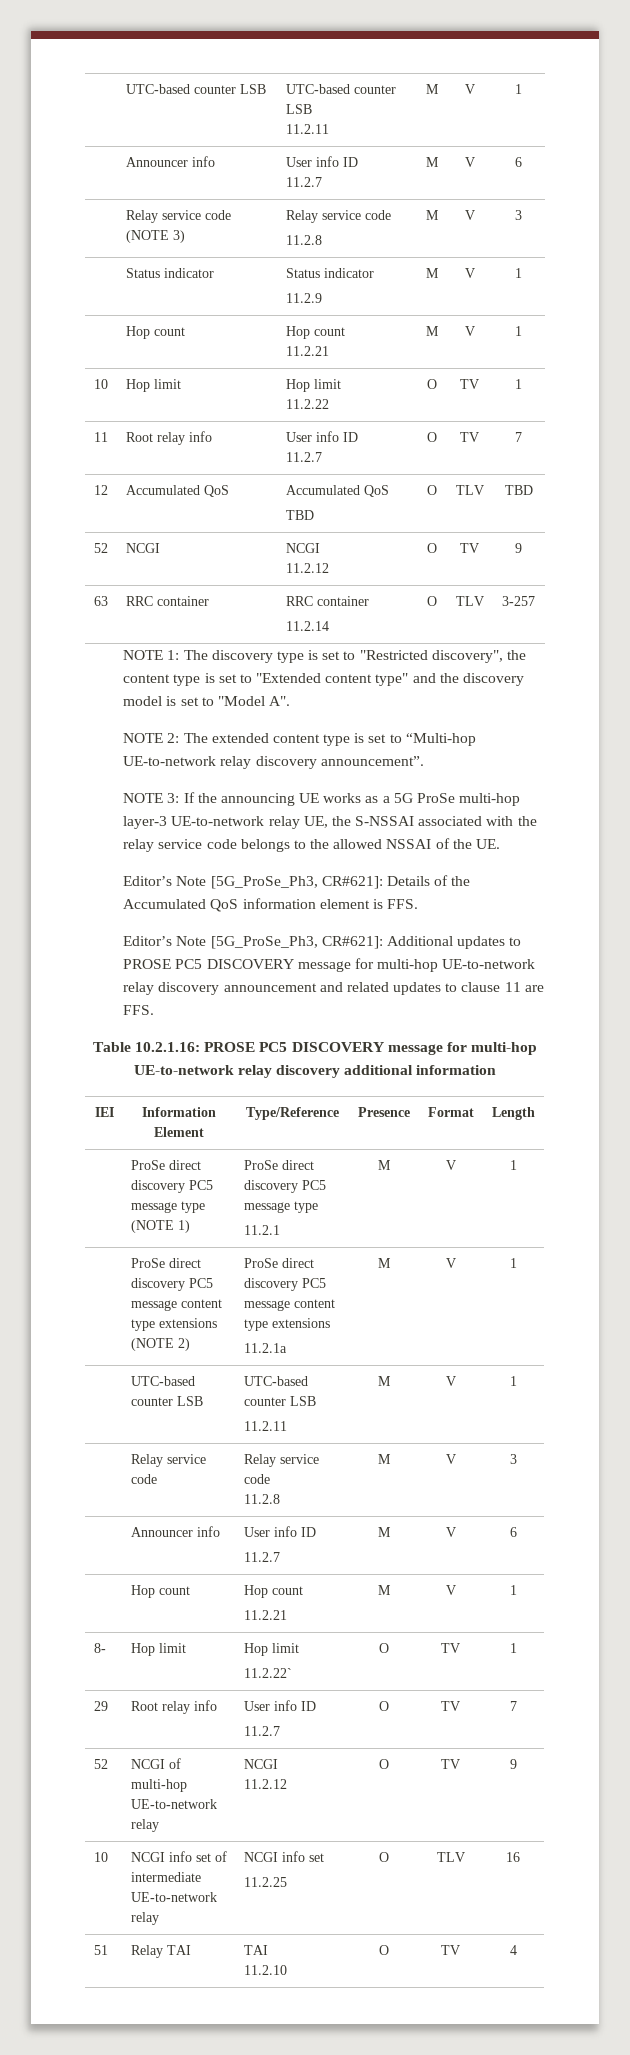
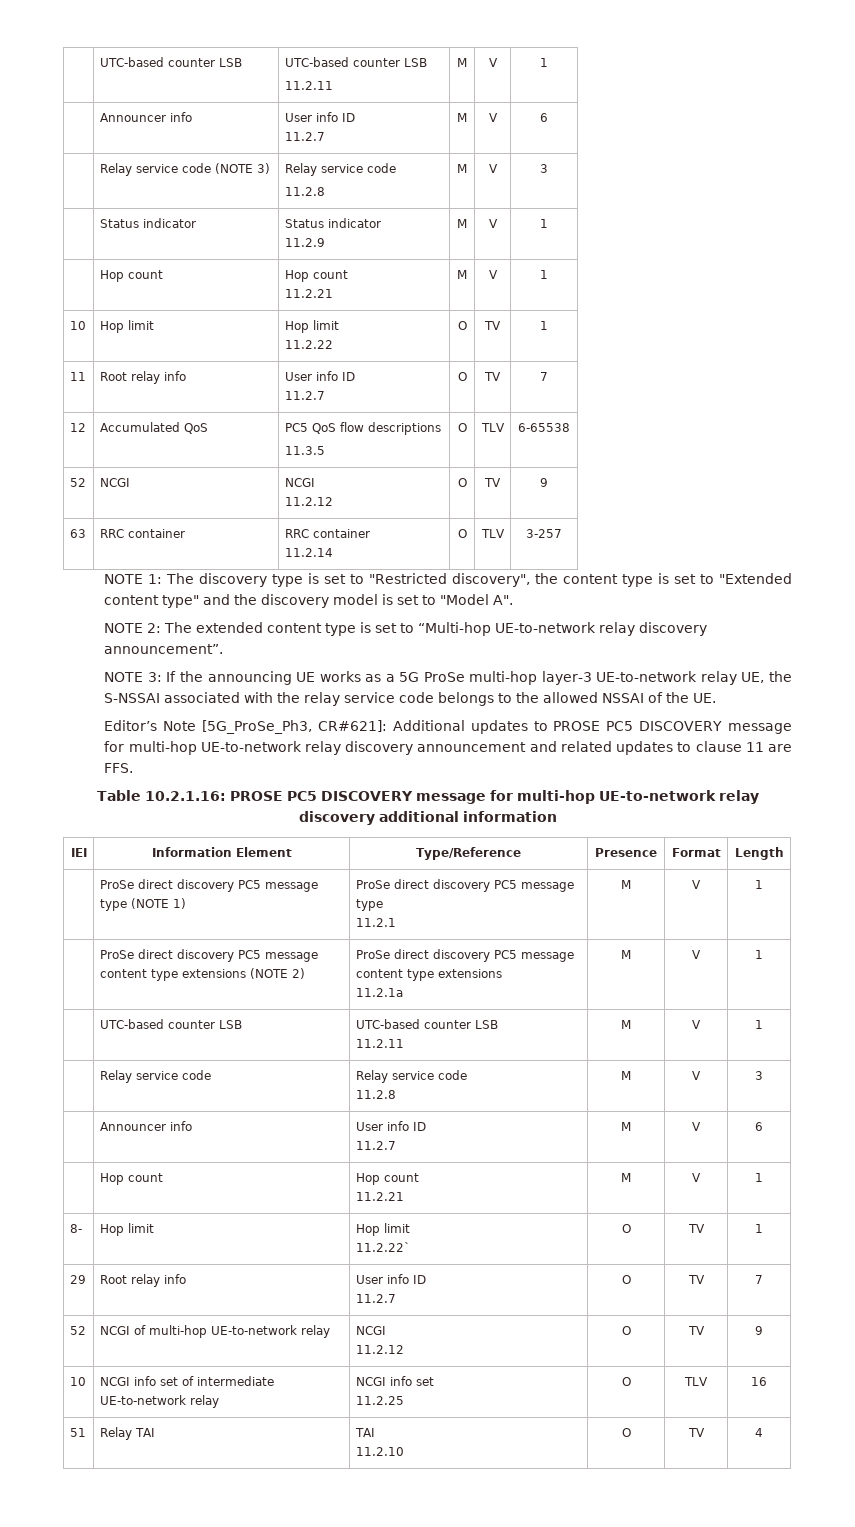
[285,485,389,497] [285,510,314,520] [426,485,437,495] [455,485,484,495] [504,485,533,495] Accumulated QoS // TBD | O | TLV | TBD -> [284,422,441,435] [284,446,325,455] [457,423,467,432] [480,423,505,432] [518,423,570,432] PC5 QoS flow descriptions // 11.3.5 | O | TLV | 6-65538
[123,875,471,889] [123,898,419,912] // Editor’s Note [5G_ProSe_Ph3, CR#621]: Details of the Accumulated QoS information element is FFS. -> (717, 698) none

